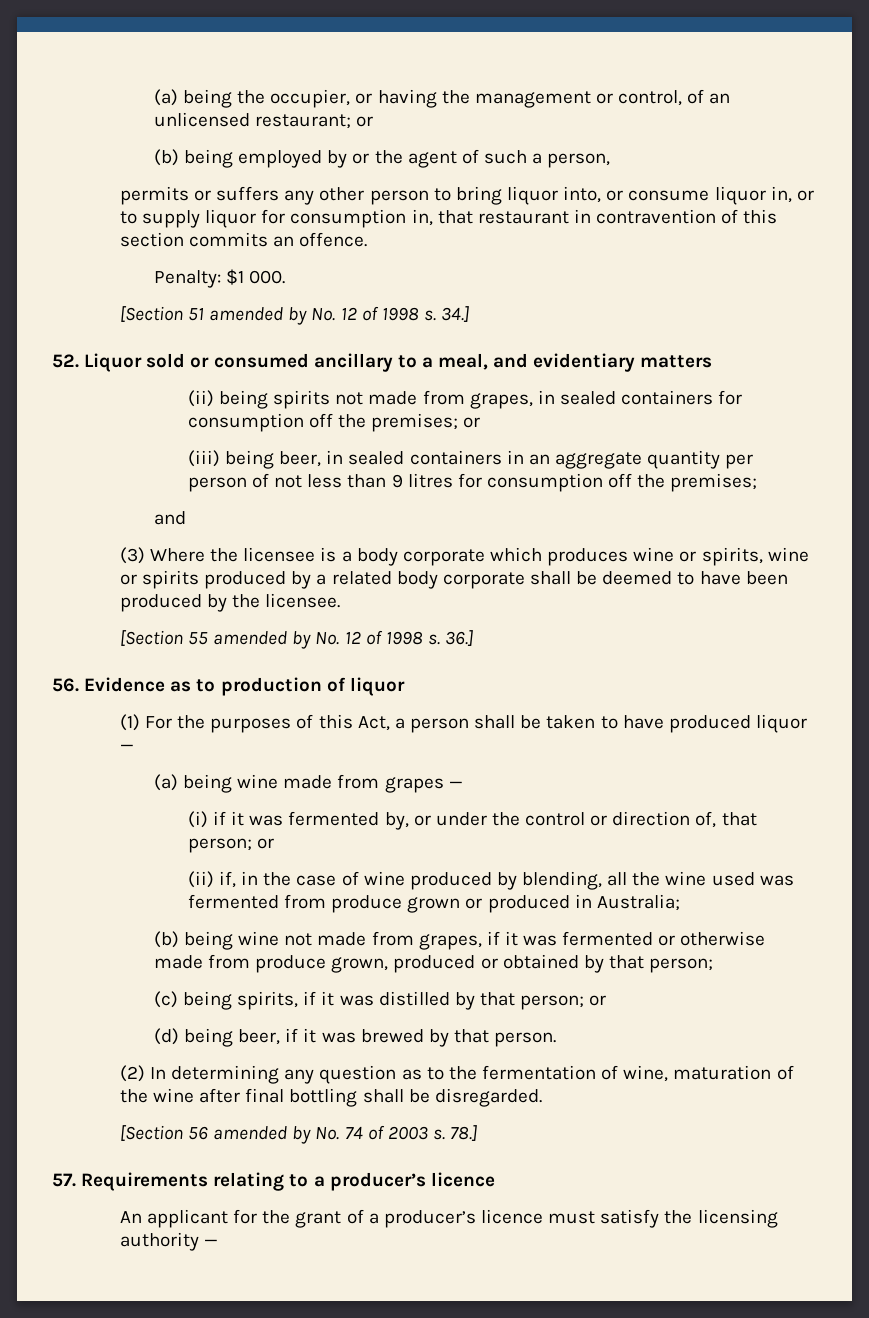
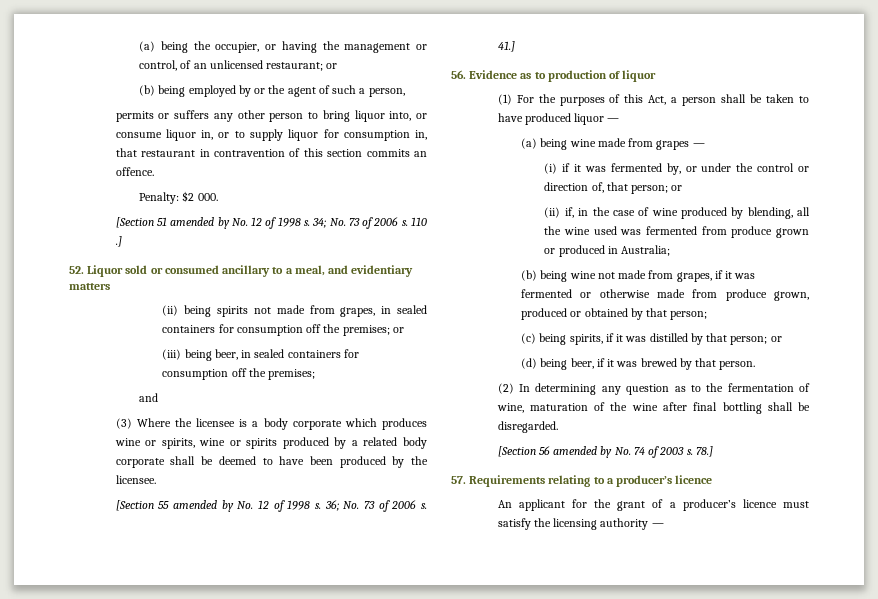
[226,269,245,285] $1 -> [182,191,195,202] $2
[441,306,470,322] 34.] -> [312,217,427,229] [115,236,122,247] 34; No. 73 of 2006 s. 110 .]
[506,450,754,469] [187,473,453,492] in an aggregate quantity per person of not less than 9 litres -> (341, 354) none
[445,630,474,646] 36.] -> [324,500,427,512] [497,41,515,52] 36; No. 73 of 2006 s. 41.]

